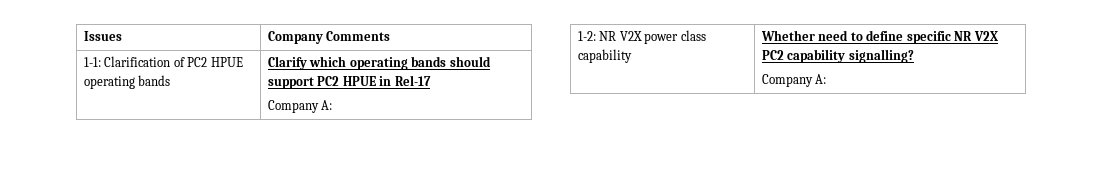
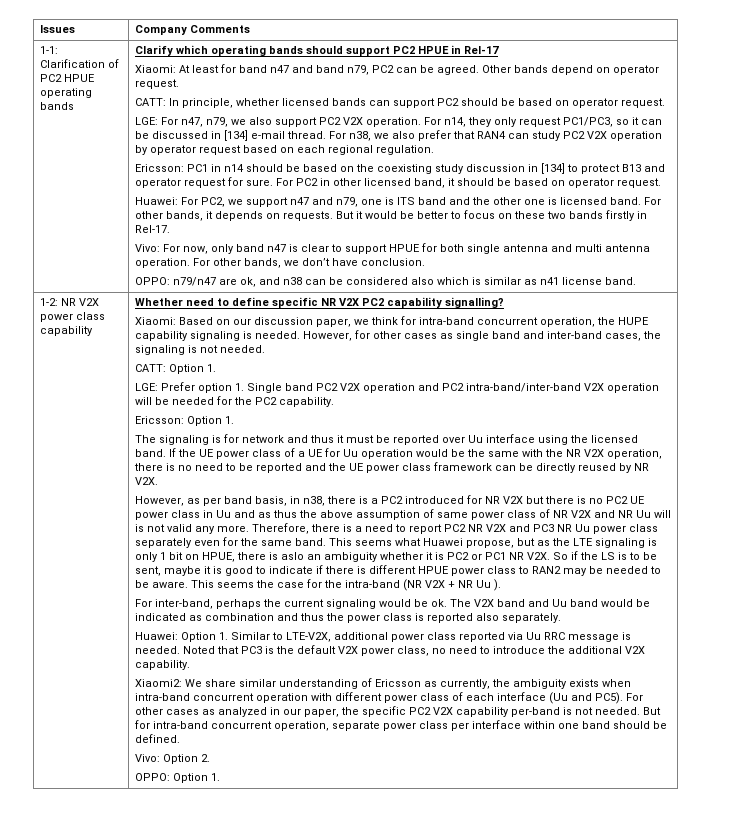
[267,100,333,113] Company A: -> [134,64,659,75] [134,79,179,89] [134,98,665,108] [134,117,662,127] [134,130,662,141] [134,145,434,155] [134,163,665,174] [134,177,661,188] [134,197,661,207] [134,210,647,221] [134,225,170,233] [134,243,650,254] [134,258,425,268] [134,277,636,287] Xiaomi: At least for band n47 and band n79, PC2 can be agreed. Other bands depend on operator request. // CATT: In principle, whether licensed bands can support PC2 should be based on operator request. // LGE: For n47, n79, we also support PC2 V2X operation. For n14, they only request PC1/PC3, so it can be discussed in [134] e-mail thread. For n38, we also prefer that RAN4 can study PC2 V2X operation by operator request based on each regional regulation. // Ericsson: PC1 in n14 should be based on the coexisting study discussion in [134] to protect B13 and operator request for sure. For PC2 in other licensed band, it should be based on operator request. // Huawei: For PC2, we support n47 and n79, one is ITS band and the other one is licensed band. For other bands, it depends on requests. But it would be better to focus on these two bands firstly in Rel-17. // Vivo: For now, only band n47 is clear to support HPUE for both single antenna and multi antenna operation. For other bands, we don’t have conclusion. // OPPO: n79/n47 are ok, and n38 can be considered also which is similar as n41 license band.
[761,74,827,87] Company A: -> [134,316,648,327] [134,330,661,341] [134,345,265,355] [134,364,216,374] [134,382,659,393] [134,396,334,407] [134,416,234,426] [134,434,638,445] [134,448,662,459] [133,462,649,473] [134,477,158,485] [134,495,644,506] [134,509,671,520] [134,523,658,534] [134,537,657,548] [134,551,657,562] [134,565,661,576] [134,579,501,591] [134,599,650,609] [134,613,561,623] [134,632,631,642] [134,645,645,656] [134,660,190,670] [134,678,631,689] [134,692,643,704] [134,706,661,717] [134,720,667,731] [134,734,180,743] [134,754,210,764] [134,773,220,783] Xiaomi: Based on our discussion paper, we think for intra-band concurrent operation, the HUPE capability signaling is needed. However, for other cases as single band and inter-band cases, the signaling is not needed. // CATT: Option 1. // LGE: Prefer option 1. Single band PC2 V2X operation and PC2 intra-band/inter-band V2X operation will be needed for the PC2 capability. // Ericsson: Option 1. // The signaling is for network and thus it must be reported over Uu interface using the licensed band. If the UE power class of a UE for Uu operation would be the same with the NR V2X operation, there is no need to be reported and the UE power class framework can be directly reused by NR V2X. // However, as per band basis, in n38, there is a PC2 introduced for NR V2X but there is no PC2 UE power class in Uu and as thus the above assumption of same power class of NR V2X and NR Uu will is not valid any more. Therefore, there is a need to report PC2 NR V2X and PC3 NR Uu power class separately even for the same band. This seems what Huawei propose, but as the LTE signaling is only 1 bit on HPUE, there is aslo an ambiguity whether it is PC2 or PC1 NR V2X. So if the LS is to be sent, maybe it is good to indicate if there is different HPUE power class to RAN2 may be needed to be aware. This seems the case for the intra-band (NR V2X + NR Uu ). // For inter-band, perhaps the current signaling would be ok. The V2X band and Uu band would be indicated as combination and thus the power class is reported also separately. // Huawei: Option 1. Similar to LTE-V2X, additional power class reported via Uu RRC message is needed. Noted that PC3 is the default V2X power class, no need to introduce the additional V2X capability. // Xiaomi2: We share similar understanding of Ericsson as currently, the ambiguity exists when intra-band concurrent operation with different power class of each interface (Uu and PC5). For other cases as analyzed in our paper, the specific PC2 V2X capability per-band is not needed. But for intra-band concurrent operation, separate power class per interface within one band should be defined. // Vivo: Option 2. // OPPO: Option 1.

